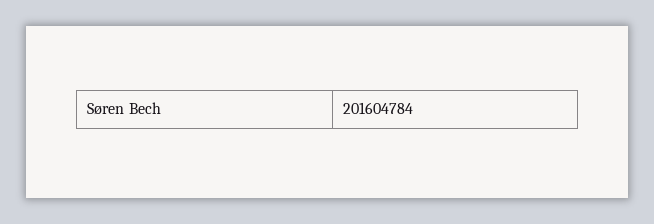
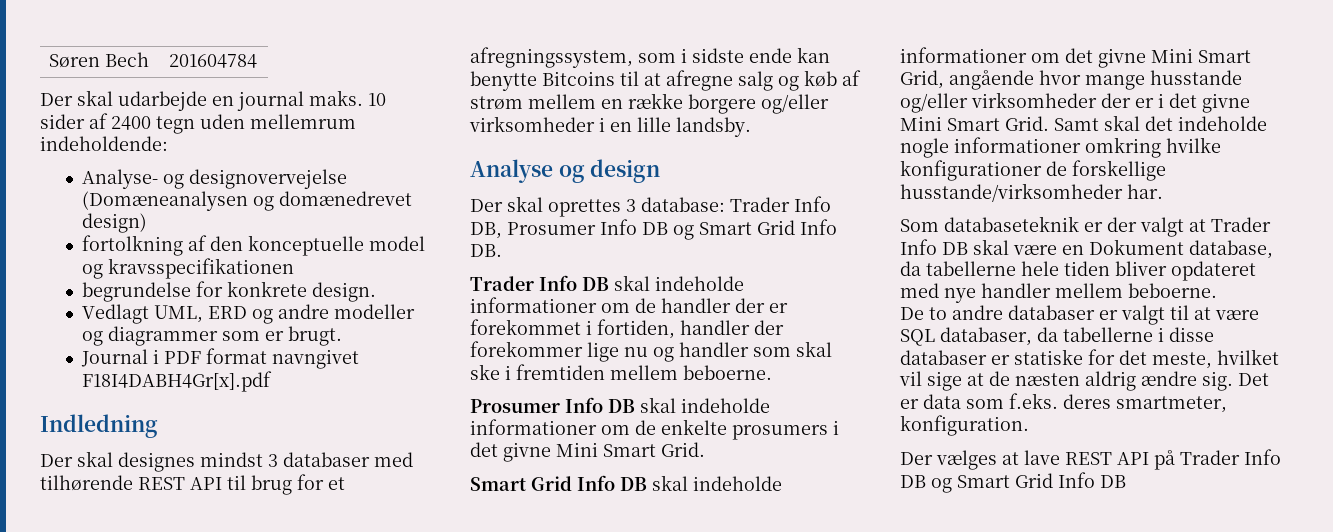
(414, 108) none -> [40,90,386,111] [40,113,356,134] [40,136,168,151] [82,169,348,189] [82,191,413,211] [82,213,148,233] [82,235,426,256] [82,258,295,279] [82,281,377,302] [82,304,416,324] [82,326,343,346] [81,348,360,369] [82,371,273,392] [40,414,158,438] [40,451,413,472] [40,474,345,495] [470,47,830,68] [470,70,861,91] [470,93,829,114] [469,116,751,137] [470,159,661,183] [470,196,831,217] [470,219,837,240] [470,244,502,257] [470,275,744,291] [470,297,788,313] [470,319,784,339] [470,341,832,362] [470,364,772,380] [470,397,770,413] [470,419,839,440] [470,442,705,462] [470,475,782,491] [900,47,1251,68] [900,70,1242,90] [900,92,1250,113] [900,115,1267,131] [900,137,1221,158] [900,160,1166,181] [900,183,1163,202] [900,216,1271,237] [900,239,1273,259] [900,261,1256,281] [900,283,1217,303] [900,305,1259,325] [900,327,1214,346] [900,349,1279,369] [899,371,1269,391] [900,393,1227,413] [900,415,1029,436] [900,449,1281,470] [900,472,1126,493] // Der skal udarbejde en journal maks. 10 sider af 2400 tegn uden mellemrum indeholdende: // Analyse- og designovervejelse (Domæneanalysen og domænedrevet design) // fortolkning af den konceptuelle model og kravsspecifikationen // begrundelse for konkrete design. // Vedlagt UML, ERD og andre modeller og diagrammer som er brugt. // Journal i PDF format navngivet F18I4DABH4Gr[x].pdf // Indledning // Der skal designes mindst 3 databaser med tilhørende REST API til brug for et afregningssystem, som i sidste ende kan benytte Bitcoins til at afregne salg og køb af strøm mellem en række borgere og/eller virksomheder i en lille landsby. // Analyse og design // Der skal oprettes 3 database: Trader Info DB, Prosumer Info DB og Smart Grid Info DB. // Trader Info DB skal indeholde informationer om de handler der er forekommet i fortiden, handler der forekommer lige nu og handler som skal ske i fremtiden mellem beboerne. // Prosumer Info DB skal indeholde informationer om de enkelte prosumers i det givne Mini Smart Grid. // Smart Grid Info DB skal indeholde informationer om det givne Mini Smart Grid, angående hvor mange husstande og/eller virksomheder der er i det givne Mini Smart Grid. Samt skal det indeholde nogle informationer omkring hvilke konfigurationer de forskellige husstande/virksomheder har. // Som databaseteknik er der valgt at Trader Info DB skal være en Dokument database, da tabellerne hele tiden bliver opdateret med nye handler mellem beboerne. // De to andre databaser er valgt til at være SQL databaser, da tabellerne i disse databaser er statiske for det meste, hvilket vil sige at de næsten aldrig ændre sig. Det er data som f.eks. deres smartmeter, konfiguration. // Der vælges at lave REST API på Trader Info DB og Smart Grid Info DB

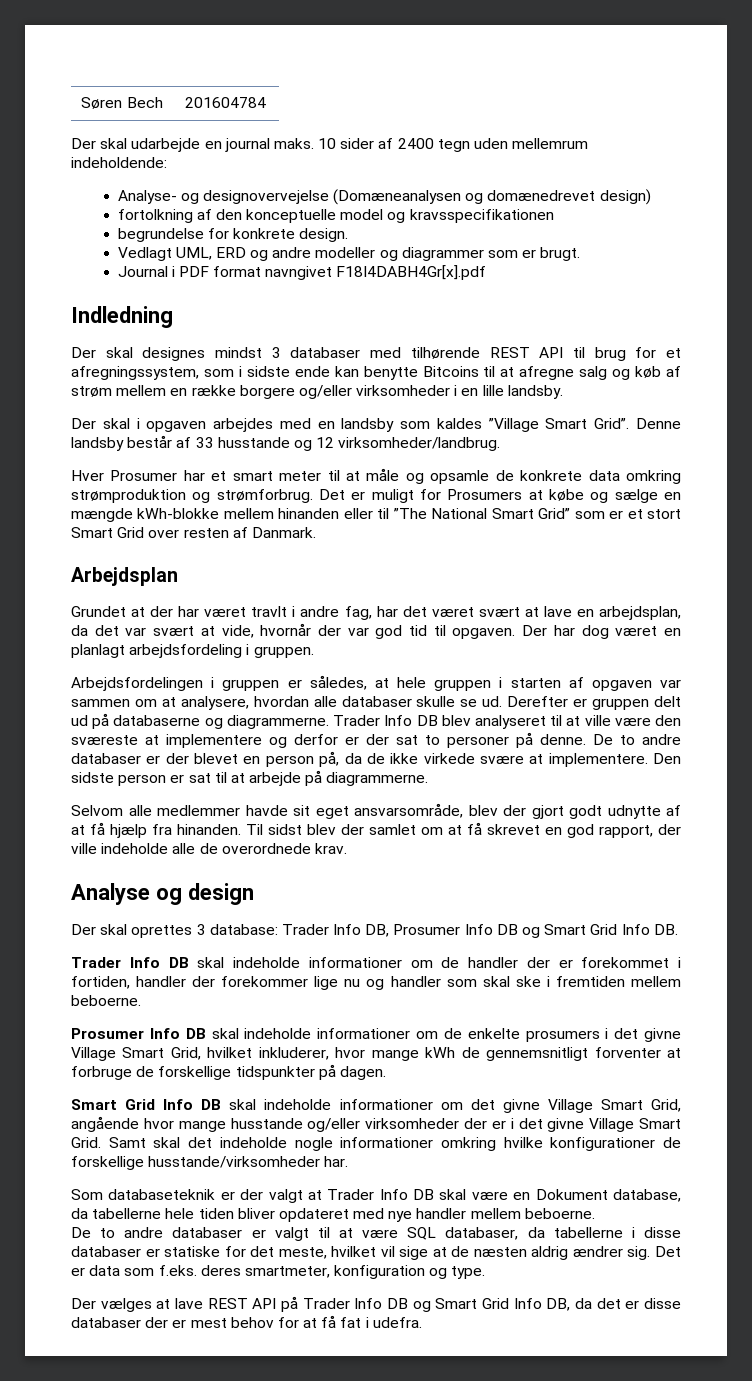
(751, 127) none -> [71,418,681,432] [71,435,501,451] [71,468,682,484] [71,489,681,503] [71,508,681,522] [71,527,316,538] [71,567,178,586] [71,606,681,620] [71,623,681,639] [71,644,314,658] [71,675,681,691] [71,696,681,710] [71,713,681,729] [71,732,681,748] [71,751,681,767] [71,770,429,786] [71,803,681,819] [71,822,681,838] [71,843,347,854] // Der skal i opgaven arbejdes med en landsby som kaldes ”Village Smart Grid”. Denne landsby består af 33 husstande og 12 virksomheder/landbrug. // Hver Prosumer har et smart meter til at måle og opsamle de konkrete data omkring strømproduktion og strømforbrug. Det er muligt for Prosumers at købe og sælge en mængde kWh-blokke mellem hinanden eller til ”The National Smart Grid” som er et stort Smart Grid over resten af Danmark. // Arbejdsplan // Grundet at der har været travlt i andre fag, har det været svært at lave en arbejdsplan, da det var svært at vide, hvornår der var god tid til opgaven. Der har dog været en planlagt arbejdsfordeling i gruppen. // Arbejdsfordelingen i gruppen er således, at hele gruppen i starten af opgaven var sammen om at analysere, hvordan alle databaser skulle se ud. Derefter er gruppen delt ud på databaserne og diagrammerne. Trader Info DB blev analyseret til at ville være den sværeste at implementere og derfor er der sat to personer på denne. De to andre databaser er der blevet en person på, da de ikke virkede svære at implementere. Den sidste person er sat til at arbejde på diagrammerne. // Selvom alle medlemmer havde sit eget ansvarsområde, blev der gjort godt udnytte af at få hjælp fra hinanden. Til sidst blev der samlet om at få skrevet en god rapport, der ville indeholde alle de overordnede krav.
[556,442,705,457] Mini Smart Grid. -> [71,1047,681,1061] [71,1064,386,1080] Village Smart Grid, hvilket inkluderer, hvor mange kWh de gennemsnitligt forventer at forbruge de forskellige tidspunkter på dagen.
[1151,48,1193,63] Mini -> [547,1099,593,1113] Village
[900,116,942,131] Mini -> [589,1118,635,1132] Village
[1141,371,1197,386] ændre -> [572,1246,623,1257] ændrer
[900,415,1029,436] konfiguration. -> [334,1265,486,1279] konfiguration og type.
[1100,475,1126,488] DB -> [546,1298,681,1311] [71,1315,422,1328] DB, da det er disse databaser der er mest behov for at få fat i udefra.

